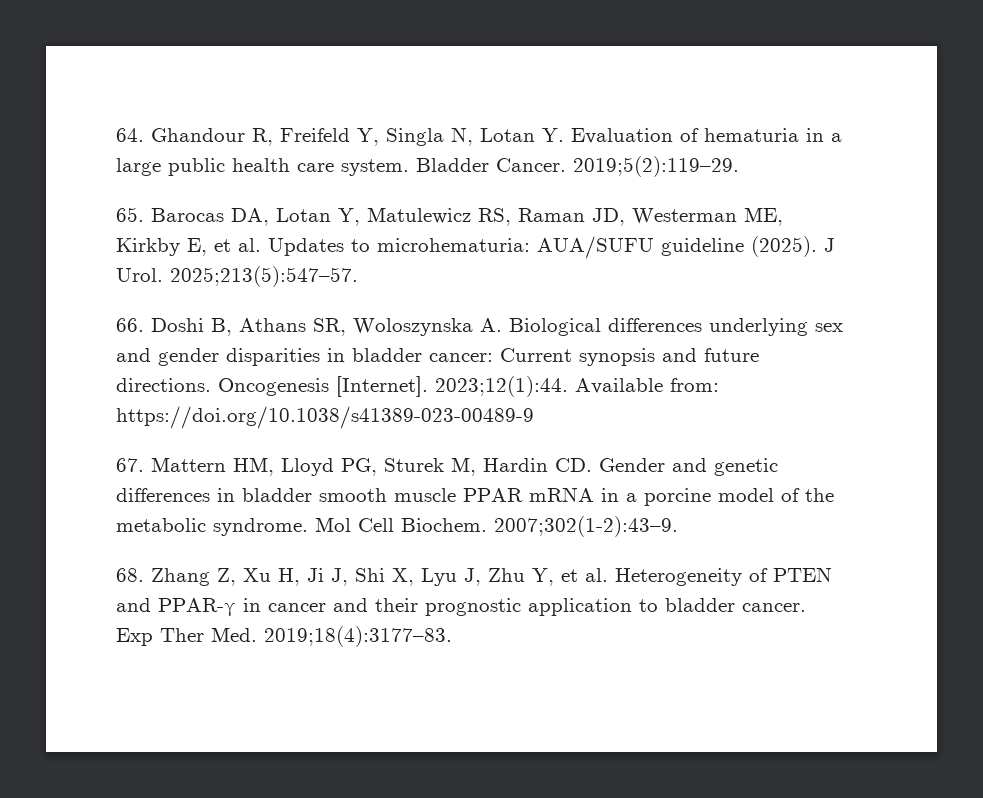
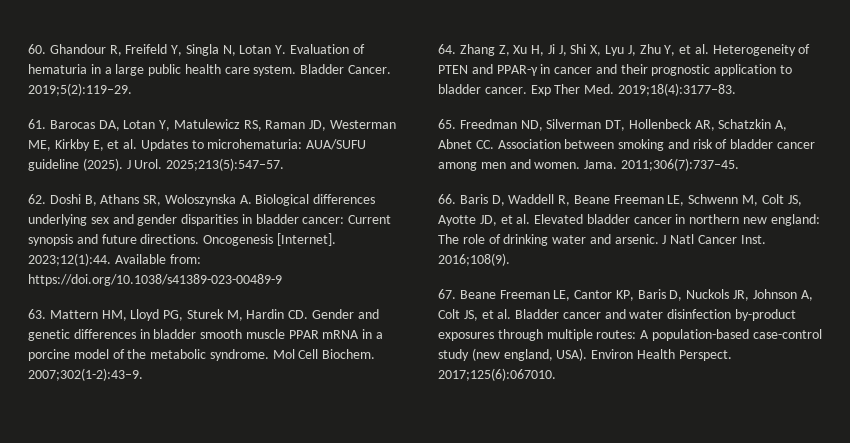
[116,128,144,142] 64. -> [28,44,46,54] 60.
[116,207,144,222] 65. -> [28,119,46,129] 61.
[116,318,144,332] 66. -> [28,194,46,204] 62.
[116,458,144,472] 67. -> [28,309,46,319] 63.
[116,568,144,582] 68. -> [438,44,456,54] 64.
(452, 636) none -> [438,119,788,131] [438,139,816,151] [438,158,739,171] [438,194,802,206] [438,214,820,226] [438,234,766,246] [438,253,510,266] [438,289,813,301] [438,309,797,321] [438,329,822,341] [438,348,732,361] [438,368,556,381] // 65. Freedman ND, Silverman DT, Hollenbeck AR, Schatzkin A, Abnet CC. Association between smoking and risk of bladder cancer among men and women. Jama. 2011;306(7):737–45. // 66. Baris D, Waddell R, Beane Freeman LE, Schwenn M, Colt JS, Ayotte JD, et al. Elevated bladder cancer in northern new england: The role of drinking water and arsenic. J Natl Cancer Inst. 2016;108(9). // 67. Beane Freeman LE, Cantor KP, Baris D, Nuckols JR, Johnson A, Colt JS, et al. Bladder cancer and water disinfection by-product exposures through multiple routes: A population-based case-control study (new england, USA). Environ Health Perspect. 2017;125(6):067010.

